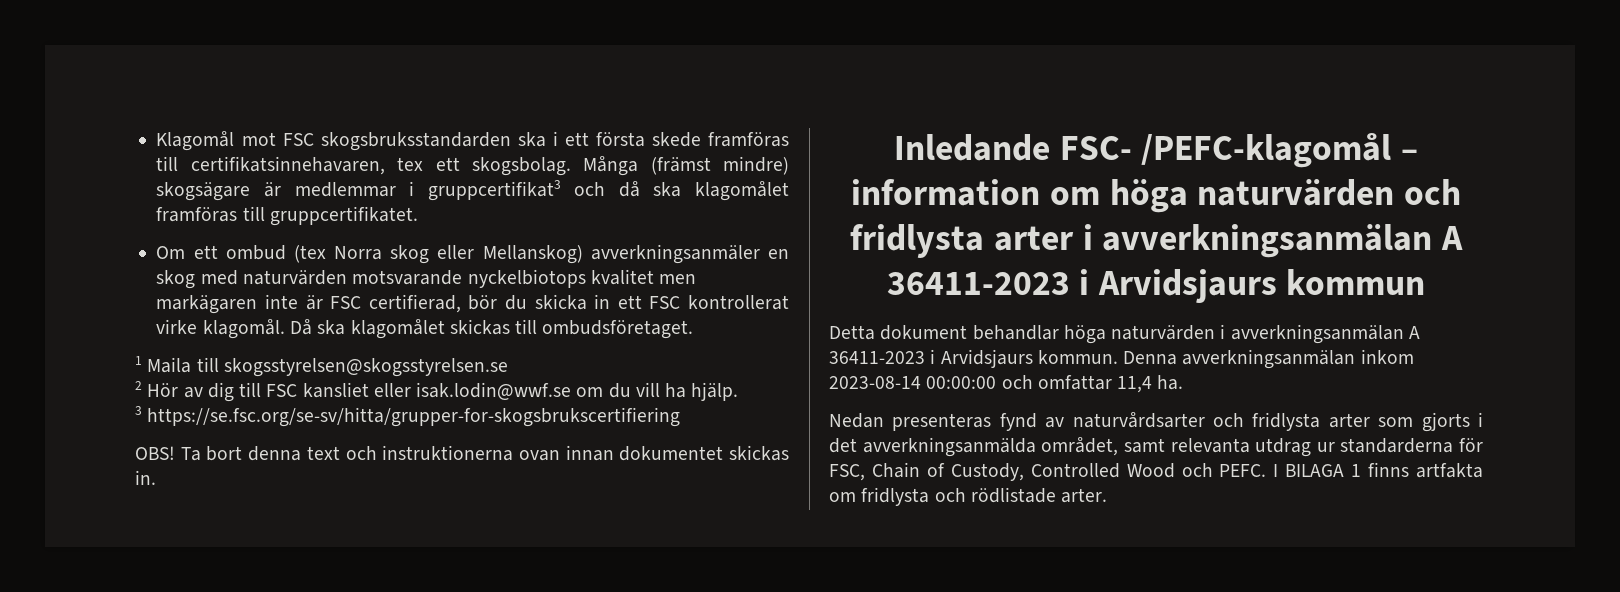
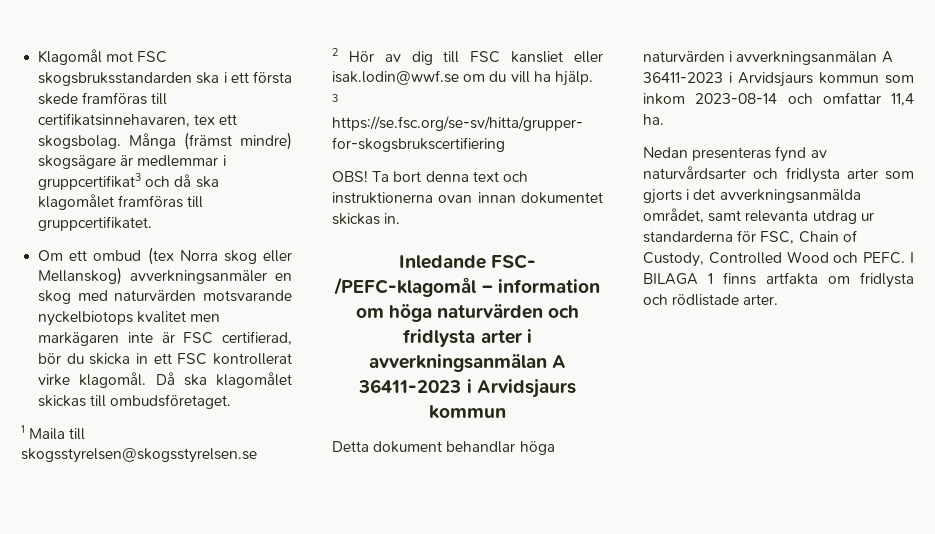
[1037,349,1356,369] kommun. Denna avverkningsanmälan -> [819,72,914,84] kommun som
[926,376,997,389] 00:00:00 -> (778, 98) none

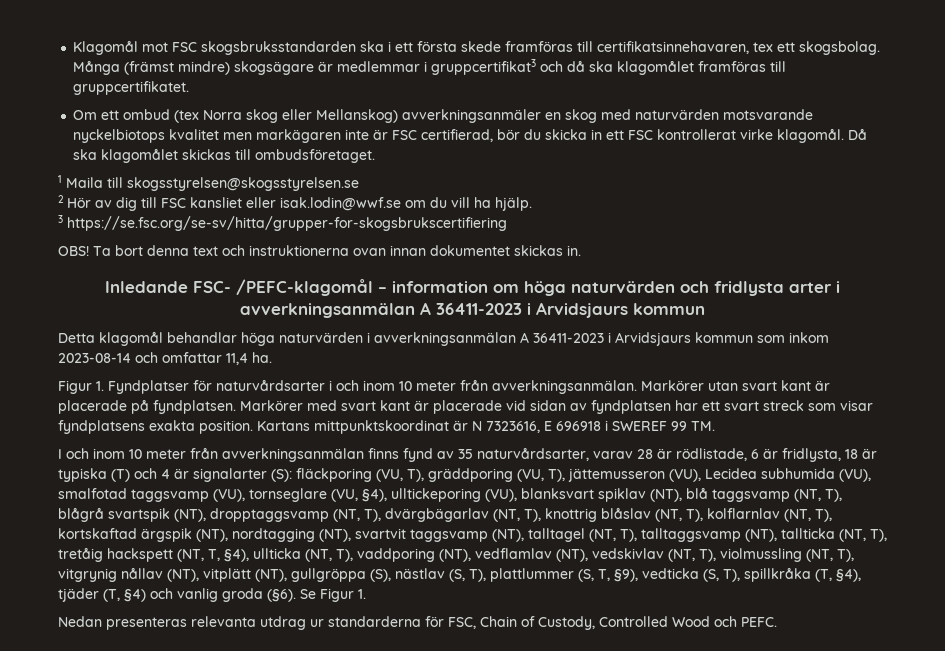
[373,441,443,453] dokument -> [99,331,163,346] klagomål
[643,146,827,162] [643,166,914,183] [643,189,861,204] [643,208,742,223] Nedan presenteras fynd av naturvårdsarter och fridlysta arter som gjorts i det avverkningsanmälda området, samt -> [58,379,830,394] [58,399,873,414] [58,420,715,434] [58,447,877,462] [58,468,871,482] [58,487,842,502] [58,507,832,522] [58,528,887,542] [58,547,854,562] [58,567,861,582] [58,588,366,602] [58,616,187,630] Figur 1. Fyndplatser för naturvårdsarter i och inom 10 meter från avverkningsanmälan. Markörer utan svart kant är placerade på fyndplatsen. Markörer med svart kant är placerade vid sidan av fyndplatsen har ett svart streck som visar fyndplatsens exakta position. Kartans mittpunktskoordinat är N 7323616, E 696918 i SWEREF 99 TM. // I och inom 10 meter från avverkningsanmälan finns fynd av 35 naturvårdsarter, varav 28 är rödlistade, 6 är fridlysta, 18 är typiska (T) och 4 är signalarter (S): fläckporing (VU, T), gräddporing (VU, T), jättemusseron (VU), Lecidea subhumida (VU), smalfotad taggsvamp (VU), tornseglare (VU, §4), ulltickeporing (VU), blanksvart spiklav (NT), blå taggsvamp (NT, T), blågrå svartspik (NT), dropptaggsvamp (NT, T), dvärgbägarlav (NT, T), knottrig blåslav (NT, T), kolflarnlav (NT, T), kortskaftad ärgspik (NT), nordtagging (NT), svartvit taggsvamp (NT), talltagel (NT, T), talltaggsvamp (NT), tallticka (NT, T), tretåig hackspett (NT, T, §4), ullticka (NT, T), vaddporing (NT), vedflamlav (NT), vedskivlav (NT, T), violmussling (NT, T), vitgrynig nållav (NT), vitplätt (NT), gullgröppa (S), nästlav (S, T), plattlummer (S, T, §9), vedticka (S, T), spillkråka (T, §4), tjäder (T, §4) och vanlig groda (§6). Se Figur 1. // Nedan presenteras
[910,252,914,263] [643,272,914,288] [643,294,779,306] I BILAGA 1 finns artfakta om fridlysta och rödlistade arter. -> (777, 622) none

